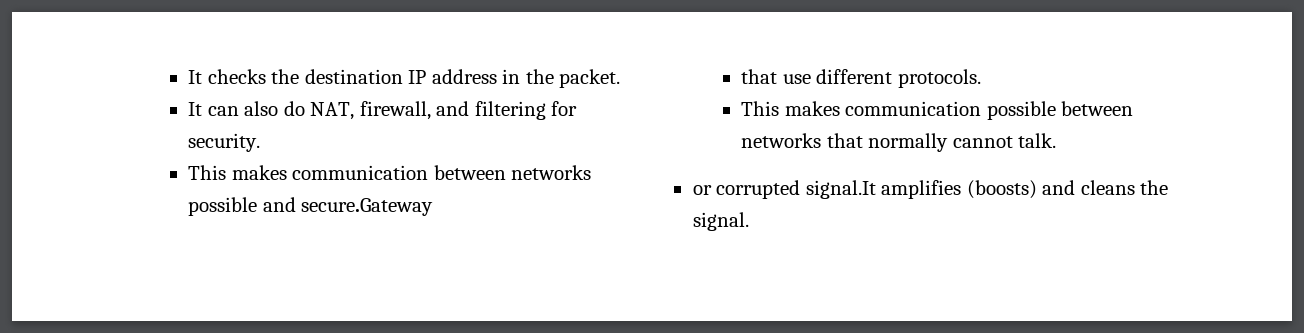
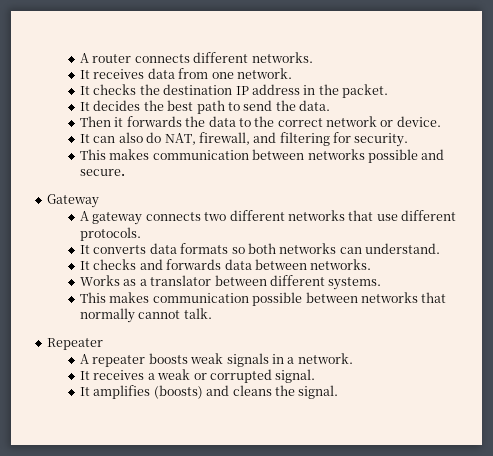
(188, 77) none -> [80,52,313,63] [80,68,292,79] A router connects different networks. // It receives data from one network. //
(621, 78) none -> [80,100,331,114] [80,116,441,127] // It decides the best path to send the data. // Then it forwards the data to the correct network or device.
[301,198,434,216] [741,69,981,88] secure.Gateway // that use different protocols. -> [80,169,126,176] [46,194,99,208] [80,210,457,225] [80,227,142,241] [80,243,441,254] [80,259,372,270] [80,275,382,290] secure. // Gateway // A gateway connects two different networks that use different protocols. // It converts data formats so both networks can understand. // It checks and forwards data between networks. // Works as a translator between different systems.
[692,180,876,199] or corrupted signal.It -> [46,338,103,350] [80,353,353,367] [80,369,316,383] [80,387,91,396] Repeater // A repeater boosts weak signals in a network. // It receives a weak or corrupted signal. // It

